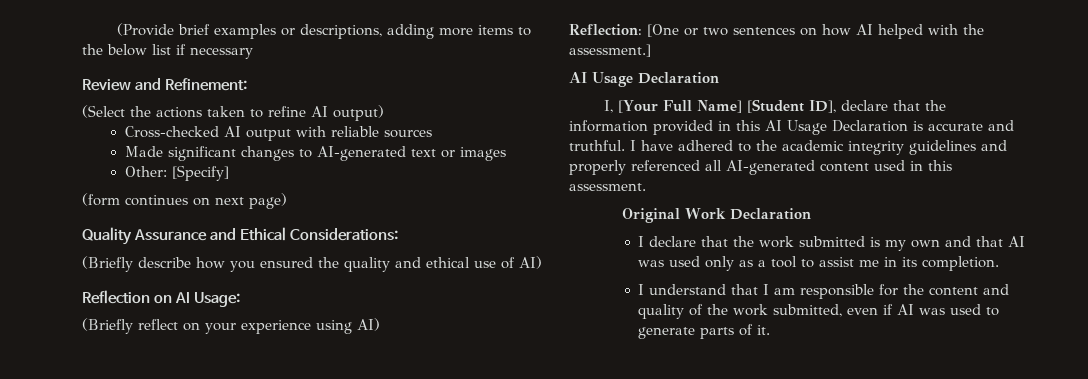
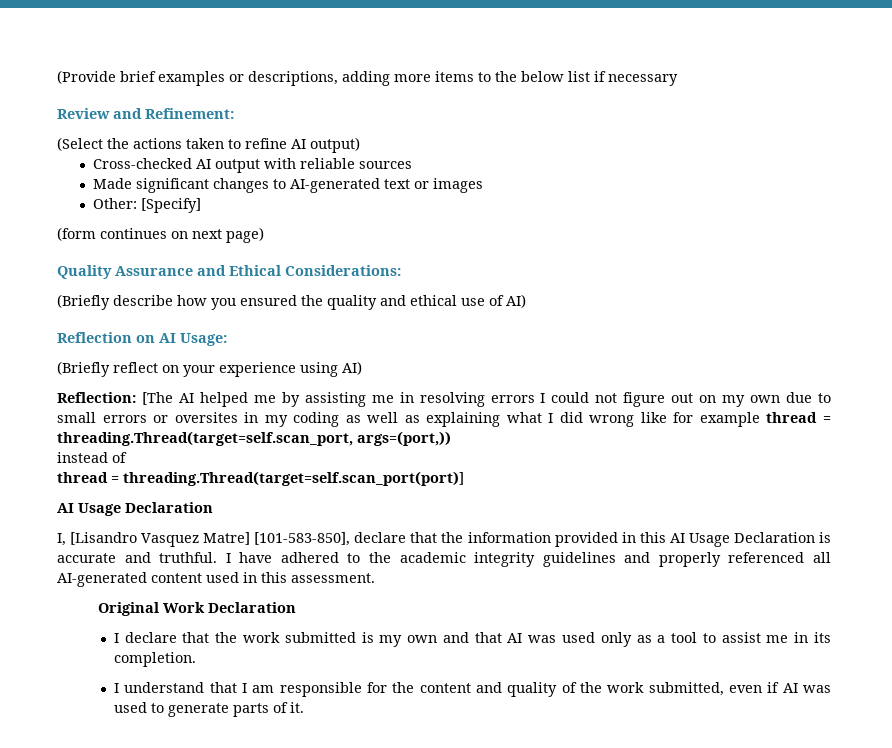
[647,24,984,39] [569,44,651,57] [One or two sentences on how AI helped with the assessment.] -> [141,392,832,407] [57,412,831,427] [57,431,451,446] [57,452,127,463] [57,471,464,486] [The AI helped me by assisting me in resolving errors I could not figure out on my own due to small errors or oversites in my coding as well as explaining what I did wrong like for example thread = threading.Thread(target=self.scan_port, args=(port,)) // instead of // thread = threading.Thread(target=self.scan_port(port)]
[618,99,837,113] [Your Full Name] [Student ID], -> [70,532,351,547] [Lisandro Vasquez Matre] [101-583-850],

